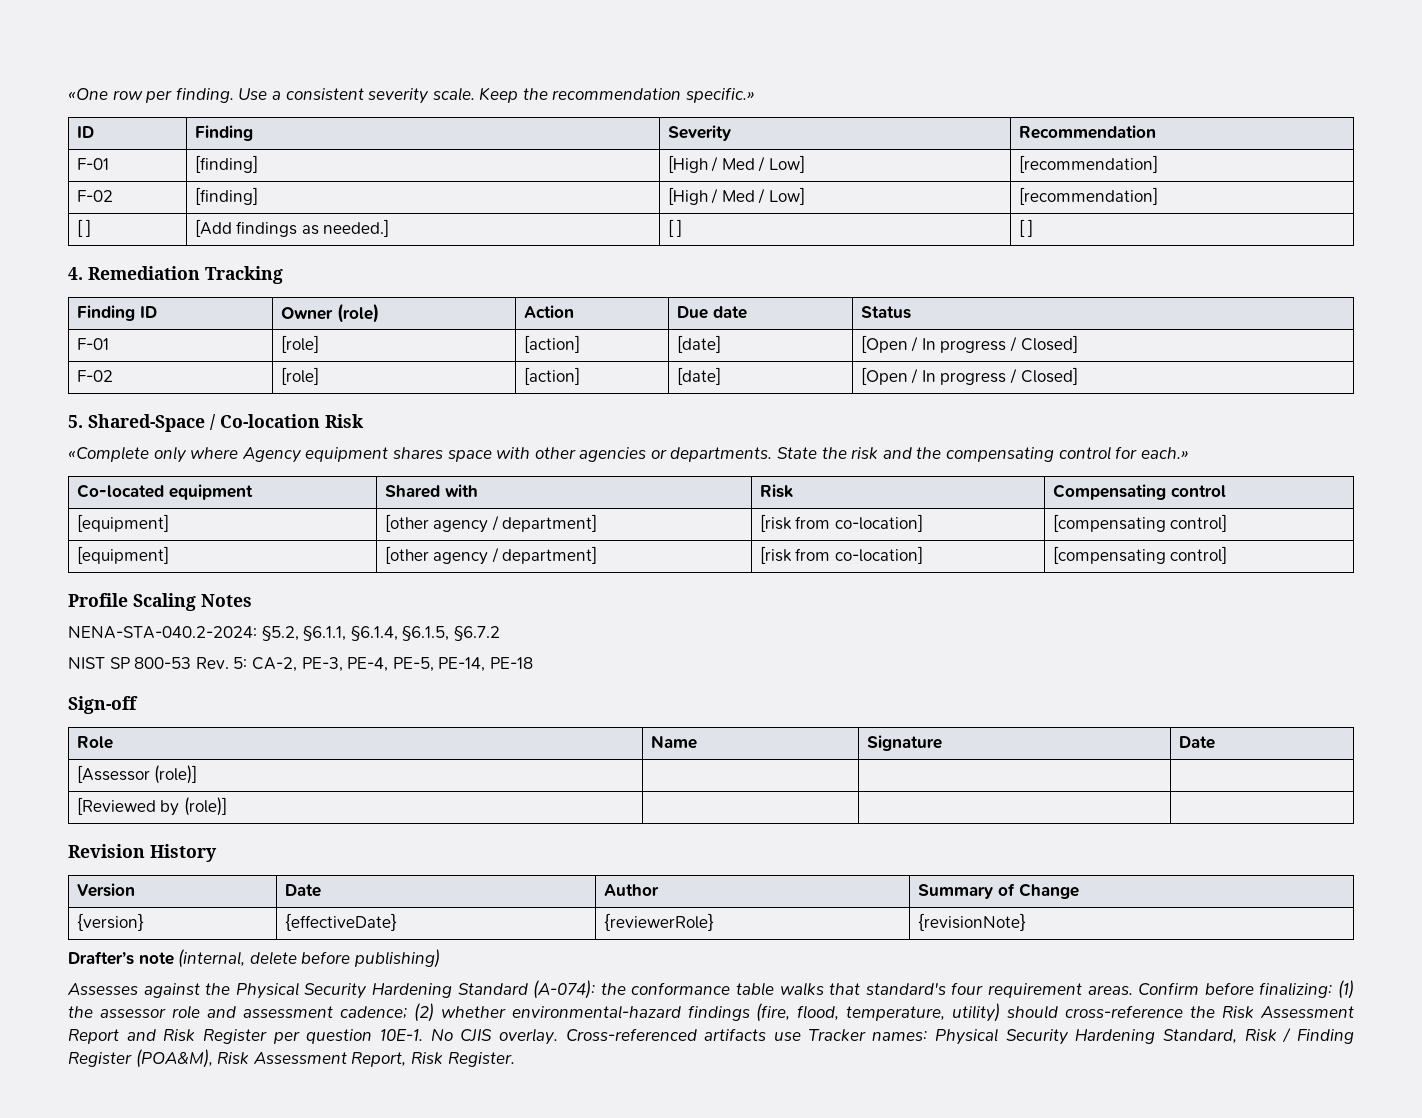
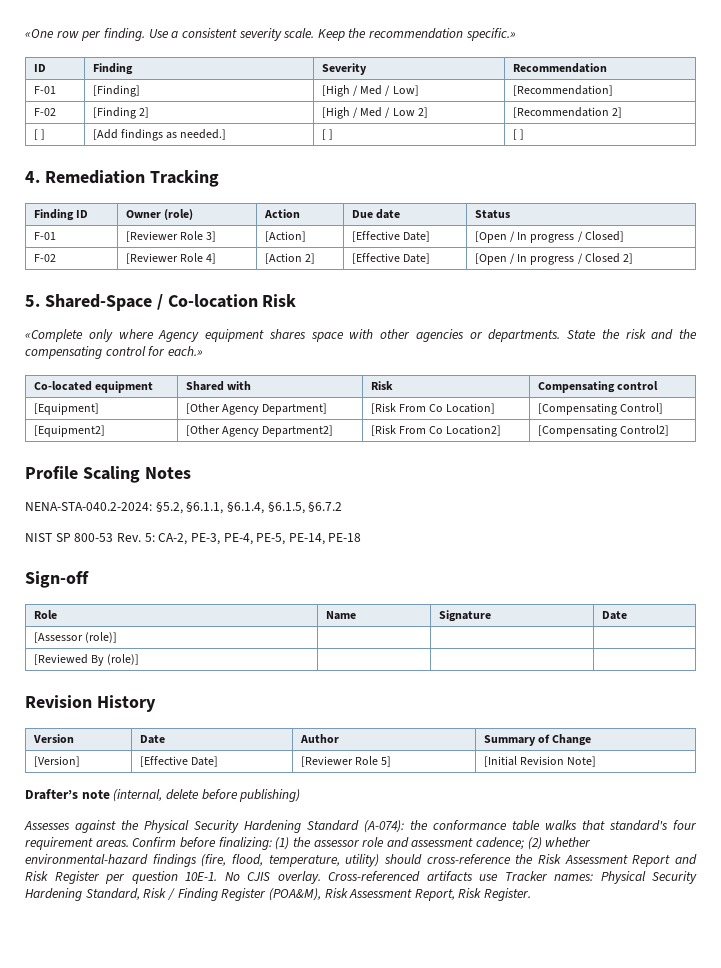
[194,155,258,173] [667,155,805,173] [1018,155,1158,173] [76,190,113,202] [194,187,258,205] [667,187,805,205] [1018,187,1158,205] [finding] | [High / Med / Low] | [recommendation] // F-02 | [finding] | [High / Med / Low] | [recommendation] -> [92,85,140,97] [321,85,419,97] [512,85,613,96] [33,108,56,116] [92,107,150,119] [321,107,428,119] [512,107,623,118] [Finding] | [High / Med / Low] | [Recommendation] // F-02 | [Finding 2] | [High / Med / Low 2] | [Recommendation 2]
[280,335,319,353] [523,335,580,353] [676,335,721,353] [role] | [action] | [date] -> [125,231,217,242] [264,231,306,242] [351,231,431,242] [Reviewer Role 3] | [Action] | [Effective Date]
[280,367,319,385] [523,367,580,385] [676,367,721,385] [860,367,1078,385] [role] | [action] | [date] | [Open / In progress / Closed] -> [125,253,217,264] [264,253,316,264] [351,253,431,264] [474,253,634,265] [Reviewer Role 4] | [Action 2] | [Effective Date] | [Open / In progress / Closed 2]
[76,514,169,532] [384,514,598,533] [759,514,923,532] [1052,514,1228,532] [76,546,169,564] [384,546,598,565] [759,546,923,564] [1052,546,1228,564] [equipment] | [other agency / department] | [risk from co-location] | [compensating control] // [equipment] | [other agency / department] | [risk from co-location] | [compensating control] -> [33,403,99,415] [185,403,328,415] [370,403,496,414] [537,403,664,415] [33,425,105,437] [185,425,334,437] [370,425,502,436] [537,425,670,437] [Equipment] | [Other Agency Department] | [Risk From Co Location] | [Compensating Control] // [Equipment2] | [Other Agency Department2] | [Risk From Co Location2] | [Compensating Control2]
[160,800,180,816] by -> [91,655,105,666] By
[76,913,144,931] [284,913,397,931] [603,913,714,931] [917,913,1026,931] {version} | {effectiveDate} | {reviewerRole} | {revisionNote} -> [33,756,80,767] [139,756,219,767] [300,756,392,767] [483,756,597,767] [Version] | [Effective Date] | [Reviewer Role 5] | [Initial Revision Note]

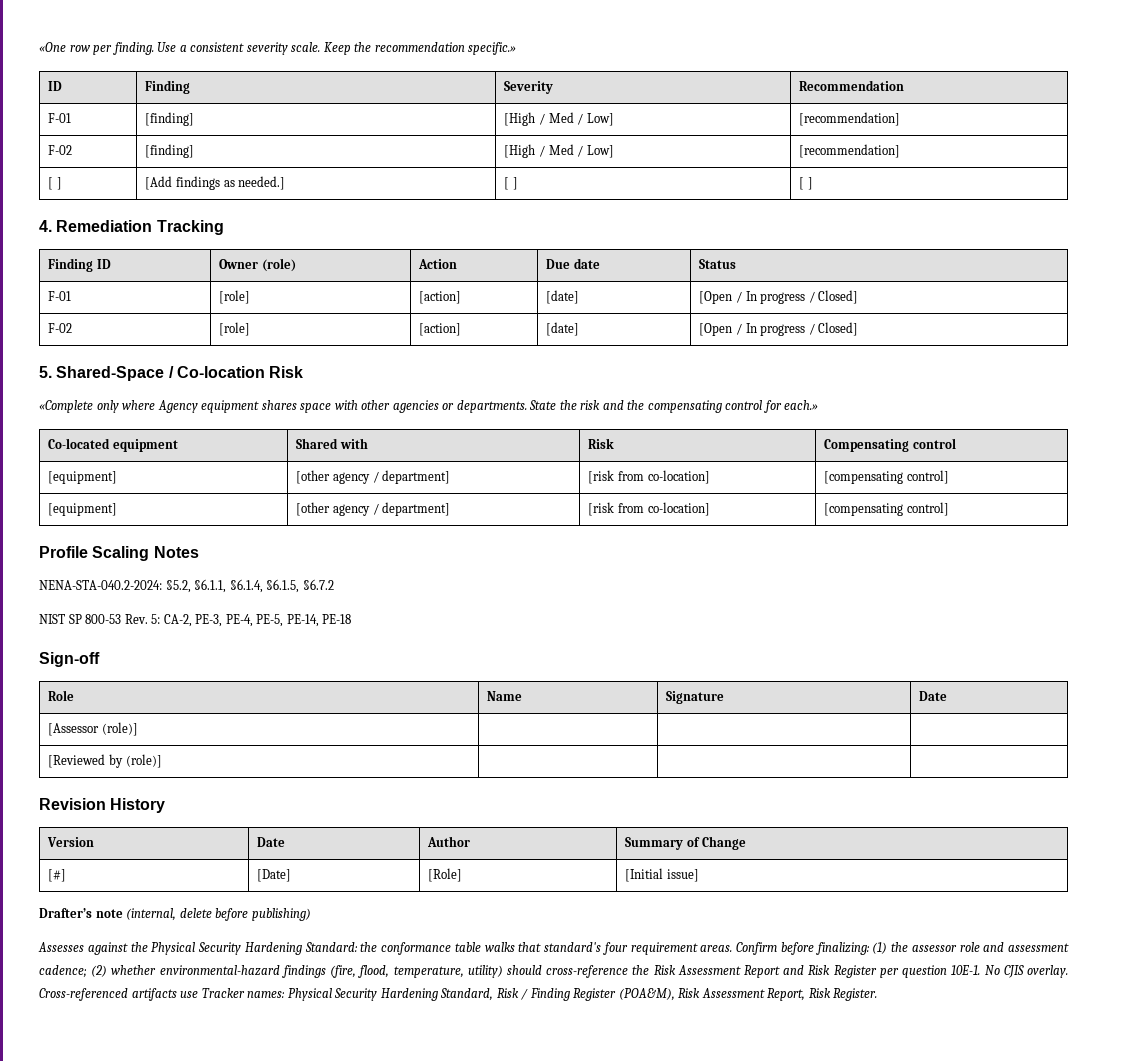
[92,85,140,97] [321,85,419,97] [512,85,613,96] [33,108,56,116] [92,107,150,119] [321,107,428,119] [512,107,623,118] [Finding] | [High / Med / Low] | [Recommendation] // F-02 | [Finding 2] | [High / Med / Low 2] | [Recommendation 2] -> [145,112,195,126] [504,112,614,126] [799,112,901,126] [48,145,73,155] [145,144,195,158] [504,144,614,158] [799,144,901,158] [finding] | [High / Med / Low] | [recommendation] // F-02 | [finding] | [High / Med / Low] | [recommendation]
[125,231,217,242] [264,231,306,242] [351,231,431,242] [Reviewer Role 3] | [Action] | [Effective Date] -> [219,290,251,304] [419,291,462,304] [546,290,580,304] [role] | [action] | [date]
[125,253,217,264] [264,253,316,264] [351,253,431,264] [474,253,634,265] [Reviewer Role 4] | [Action 2] | [Effective Date] | [Open / In progress / Closed 2] -> [219,322,251,336] [419,323,462,336] [546,322,580,336] [699,322,859,336] [role] | [action] | [date] | [Open / In progress / Closed]
[33,403,99,415] [185,403,328,415] [370,403,496,414] [537,403,664,415] [33,425,105,437] [185,425,334,437] [370,425,502,436] [537,425,670,437] [Equipment] | [Other Agency Department] | [Risk From Co Location] | [Compensating Control] // [Equipment2] | [Other Agency Department2] | [Risk From Co Location2] | [Compensating Control2] -> [48,471,118,484] [296,470,451,484] [588,470,710,484] [824,470,949,484] [48,503,118,516] [296,502,451,516] [588,502,710,516] [824,502,949,516] [equipment] | [other agency / department] | [risk from co-location] | [compensating control] // [equipment] | [other agency / department] | [risk from co-location] | [compensating control]
[91,655,105,666] By -> [108,754,123,768] by
[33,756,80,767] [139,756,219,767] [300,756,392,767] [Version] | [Effective Date] | [Reviewer Role 5] -> [48,869,67,882] [257,869,292,882] [428,868,463,882] [#] | [Date] | [Role]
[520,756,597,767] Revision Note] -> [666,869,699,882] issue]
[307,820,404,833] Standard (A-074): -> [304,942,358,952] Standard:

